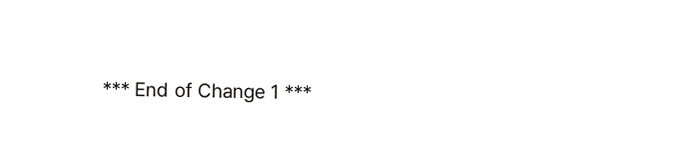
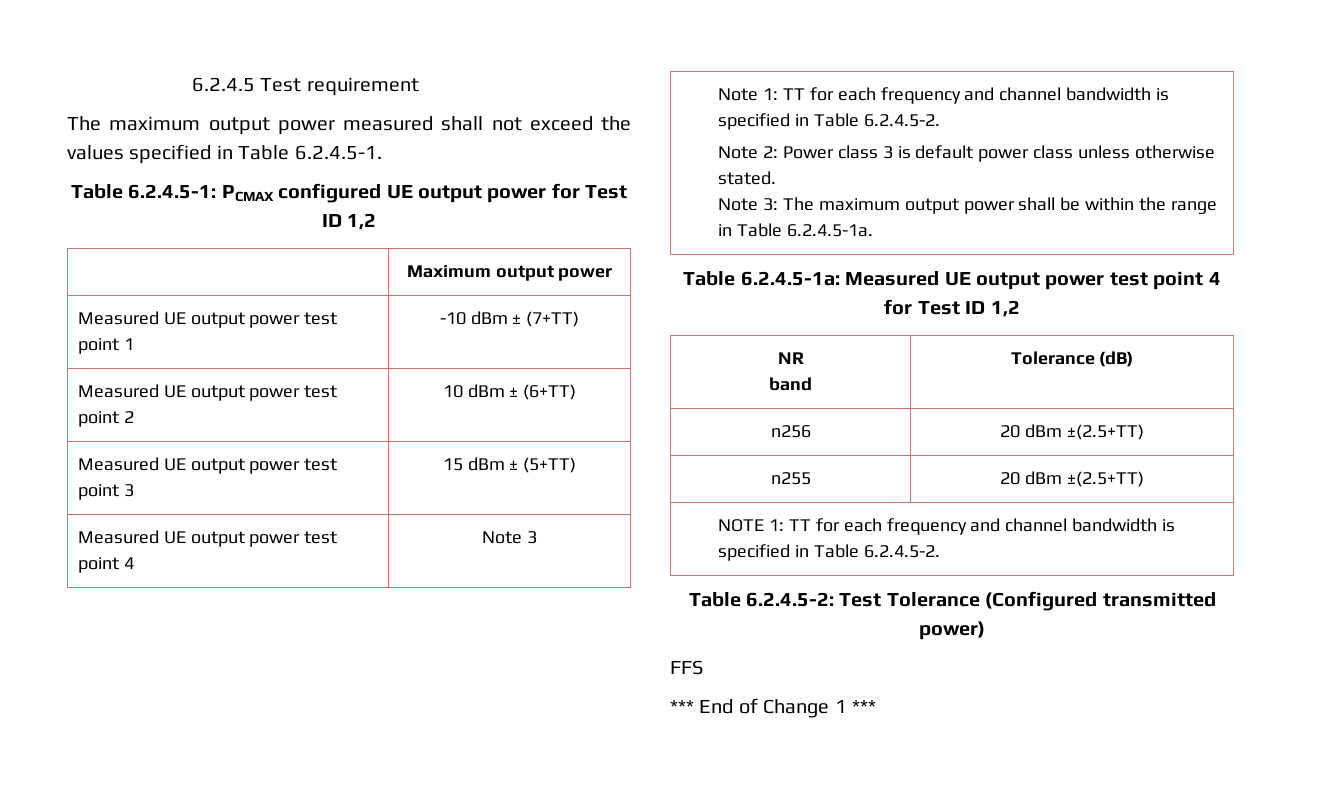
(102, 88) none -> [191,77,419,96] [67,116,631,135] [67,144,382,164] [70,183,628,203] [321,213,377,230] [406,265,613,281] [77,311,338,328] [77,338,134,354] [439,311,580,327] [77,384,338,401] [77,411,134,427] [442,384,577,400] [77,457,338,474] [77,484,134,500] [442,457,577,473] [77,530,338,547] [77,557,134,573] [482,531,537,544] [718,87,1169,104] [718,113,940,130] [718,145,1215,162] [718,171,777,185] [718,197,1217,214] [718,223,873,237] [683,271,1221,290] [884,299,1020,317] [777,352,804,364] [769,377,812,391] [1010,351,1134,367] [770,425,811,438] [1000,424,1144,440] [770,472,811,485] [1000,471,1144,487] [718,518,1175,535] [718,544,940,561] [688,591,1216,611] [919,621,985,640] [670,660,703,675] 6.2.4.5 Test requirement // The maximum output power measured shall not exceed the values specified in Table 6.2.4.5-1. // Table 6.2.4.5-1: PCMAX configured UE output power for Test ID 1,2 // | Maximum output power // Measured UE output power test point 1 | -10 dBm ± (7+TT) // Measured UE output power test point 2 | 10 dBm ± (6+TT) // Measured UE output power test point 3 | 15 dBm ± (5+TT) // Measured UE output power test point 4 | Note 3 // Note 1: TT for each frequency and channel bandwidth is specified in Table 6.2.4.5-2. // Note 2: Power class 3 is default power class unless otherwise stated. // Note 3: The maximum output power shall be within the range in Table 6.2.4.5-1a. // Table 6.2.4.5-1a: Measured UE output power test point 4 for Test ID 1,2 // NR // band | Tolerance (dB) // n256 | 20 dBm ±(2.5+TT) // n255 | 20 dBm ±(2.5+TT) // NOTE 1: TT for each frequency and channel bandwidth is specified in Table 6.2.4.5-2. // Table 6.2.4.5-2: Test Tolerance (Configured transmitted power) // FFS //

